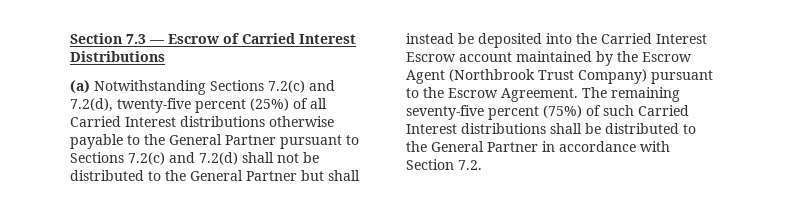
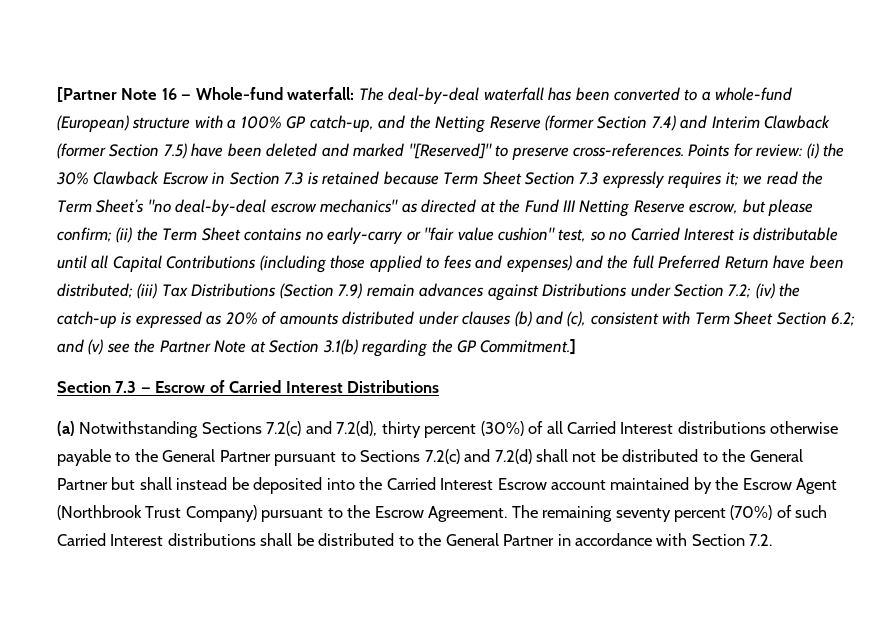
(70, 38) none -> [57,87,793,104] [57,115,831,133] [57,143,845,160] [56,171,824,188] [57,199,814,217] [57,227,839,244] [57,255,844,273] [57,283,801,301] [57,311,856,328] [57,339,577,357] [Partner Note 16 — Whole-fund waterfall: The deal-by-deal waterfall has been converted to a whole-fund (European) structure with a 100% GP catch-up, and the Netting Reserve (former Section 7.4) and Interim Clawback (former Section 7.5) have been deleted and marked "[Reserved]" to preserve cross-references. Points for review: (i) the 30% Clawback Escrow in Section 7.3 is retained because Term Sheet Section 7.3 expressly requires it; we read the Term Sheet’s "no deal-by-deal escrow mechanics" as directed at the Fund III Netting Reserve escrow, but please confirm; (ii) the Term Sheet contains no early-carry or "fair value cushion" test, so no Carried Interest is distributable until all Capital Contributions (including those applied to fees and expenses) and the full Preferred Return have been distributed; (iii) Tax Distributions (Section 7.9) remain advances against Distributions under Section 7.2; (iv) the catch-up is expressed as 20% of amounts distributed under clauses (b) and (c), consistent with Term Sheet Section 6.2; and (v) see the Partner Note at Section 3.1(b) regarding the GP Commitment.] //
[117,98,289,113] twenty-five percent (25%) -> [381,421,524,438] thirty percent (30%)
[406,105,582,120] seventy-five percent (75%) -> [615,505,773,522] seventy percent (70%)

